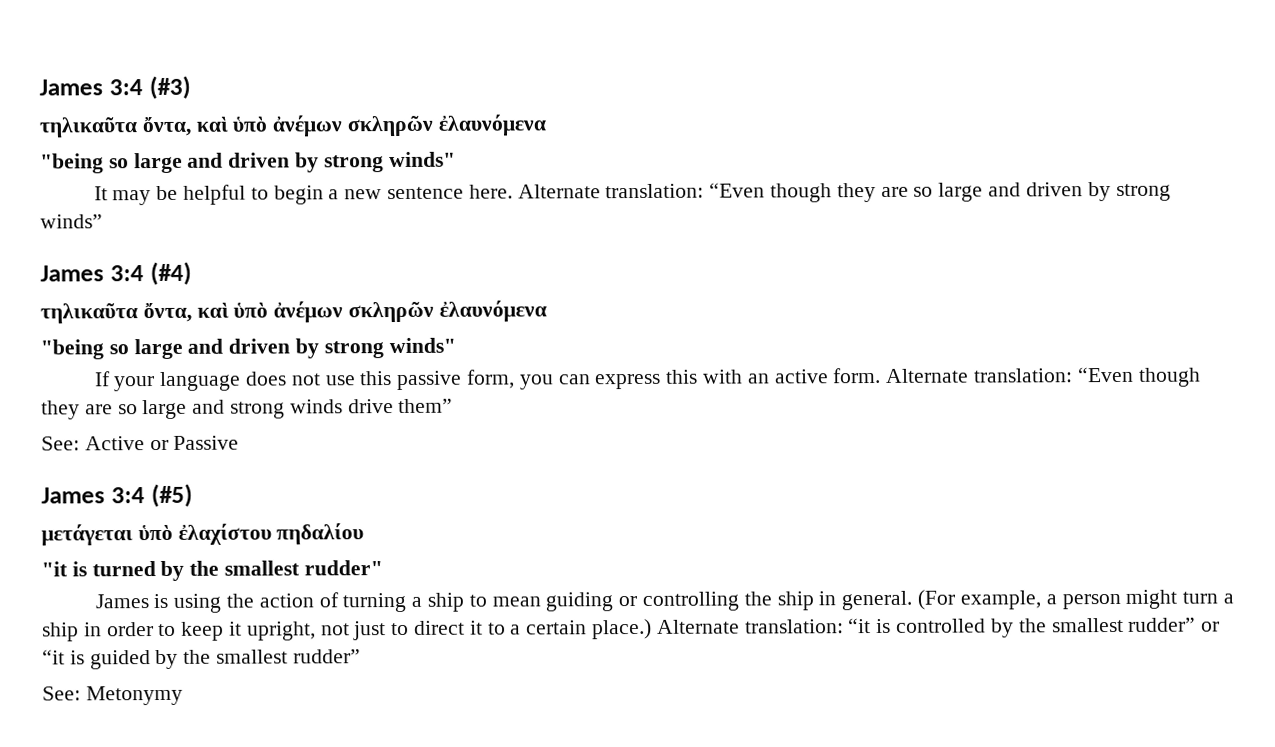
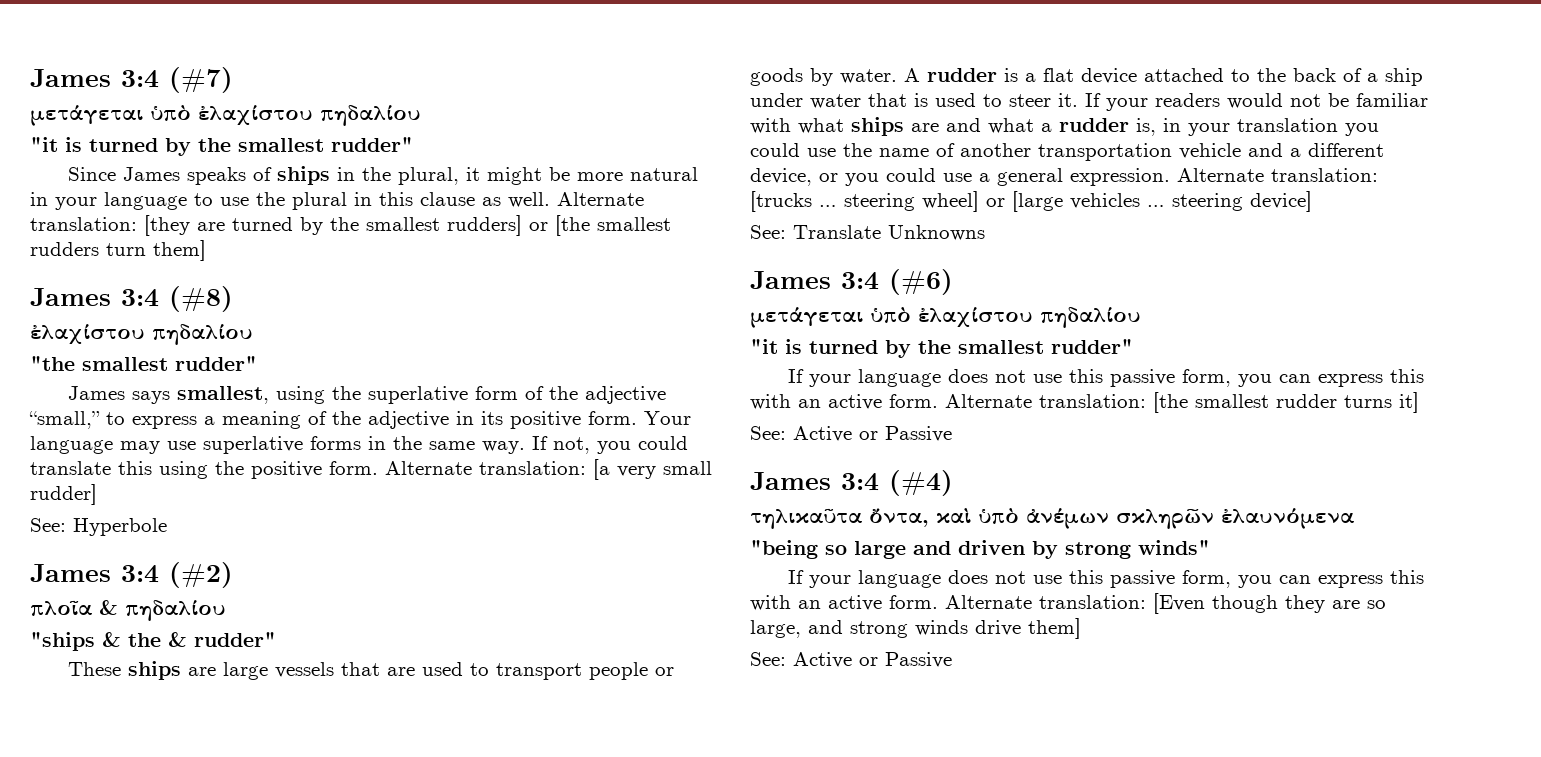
[39,75,191,100] [39,114,547,138] [40,151,456,174] [93,182,1171,206] [40,214,103,229] James 3:4 (#3) // τηλικαῦτα ὄντα, καὶ ὑπὸ ἀνέμων σκληρῶν ἐλαυνόμενα // "being so large and driven by strong winds" // It may be helpful to begin a new sentence here. Alternate translation: “Even though they are so large and driven by strong winds” -> [30,67,233,93] [30,105,421,126] [30,137,413,156] [68,166,699,185] [30,192,644,210] [30,215,671,236] [30,240,206,261] [30,286,233,312] [30,324,253,345] [30,356,257,371] [68,386,667,404] [29,411,691,429] [30,436,688,454] [30,459,712,480] [30,484,97,505] [30,518,167,536] [30,562,233,588] [30,600,226,621] [30,632,276,651] [68,661,675,680] [750,68,1423,86] [750,93,1428,111] [750,117,1379,136] [750,143,1384,161] [750,168,1378,186] [750,191,1312,212] [750,225,985,241] [750,269,953,295] [750,307,1141,328] [750,339,1133,358] [788,369,1425,387] [750,392,1419,413] [750,426,952,442] James 3:4 (#7) // μετάγεται ὑπὸ ἐλαχίστου πηδαλίου // "it is turned by the smallest rudder" // Since James speaks of ships in the plural, it might be more natural in your language to use the plural in this clause as well. Alternate translation: [they are turned by the smallest rudders] or [the smallest rudders turn them] // James 3:4 (#8) // ἐλαχίστου πηδαλίου // "the smallest rudder" // James says smallest, using the superlative form of the adjective “small,” to express a meaning of the adjective in its positive form. Your language may use superlative forms in the same way. If not, you could translate this using the positive form. Alternate translation: [a very small rudder] // See: Hyperbole // James 3:4 (#2) // πλοῖα & πηδαλίου // "ships & the & rudder" // These ships are large vessels that are used to transport people or goods by water. A rudder is a flat device attached to the back of a ship under water that is used to steer it. If your readers would not be familiar with what ships are and what a rudder is, in your translation you could use the name of another transportation vehicle and a different device, or you could use a general expression. Alternate translation: [trucks … steering wheel] or [large vehicles … steering device] // See: Translate Unknowns // James 3:4 (#6) // μετάγεται ὑπὸ ἐλαχίστου πηδαλίου // "it is turned by the smallest rudder" // If your language does not use this passive form, you can express this with an active form. Alternate translation: [the smallest rudder turns it] // See: Active or Passive
[1076,366,1201,387] [41,399,188,420] “Even though they are so large -> [1153,593,1386,614] [750,620,801,638] [Even though they are so large,
[398,398,454,414] [41,435,240,451] [41,483,193,508] [41,523,365,546] [41,560,383,581] [94,589,1234,613] [42,617,1221,642] [42,649,361,670] [42,685,183,706] them” // See: Active or Passive // James 3:4 (#5) // μετάγεται ὑπὸ ἐλαχίστου πηδαλίου // "it is turned by the smallest rudder" // James is using the action of turning a ship to mean guiding or controlling the ship in general. (For example, a person might turn a ship in order to keep it upright, not just to direct it to a certain place.) Alternate translation: “it is controlled by the smallest rudder” or “it is guided by the smallest rudder” // See: Metonymy -> [1028,618,1081,639] [750,652,952,668] them] // See: Active or Passive

